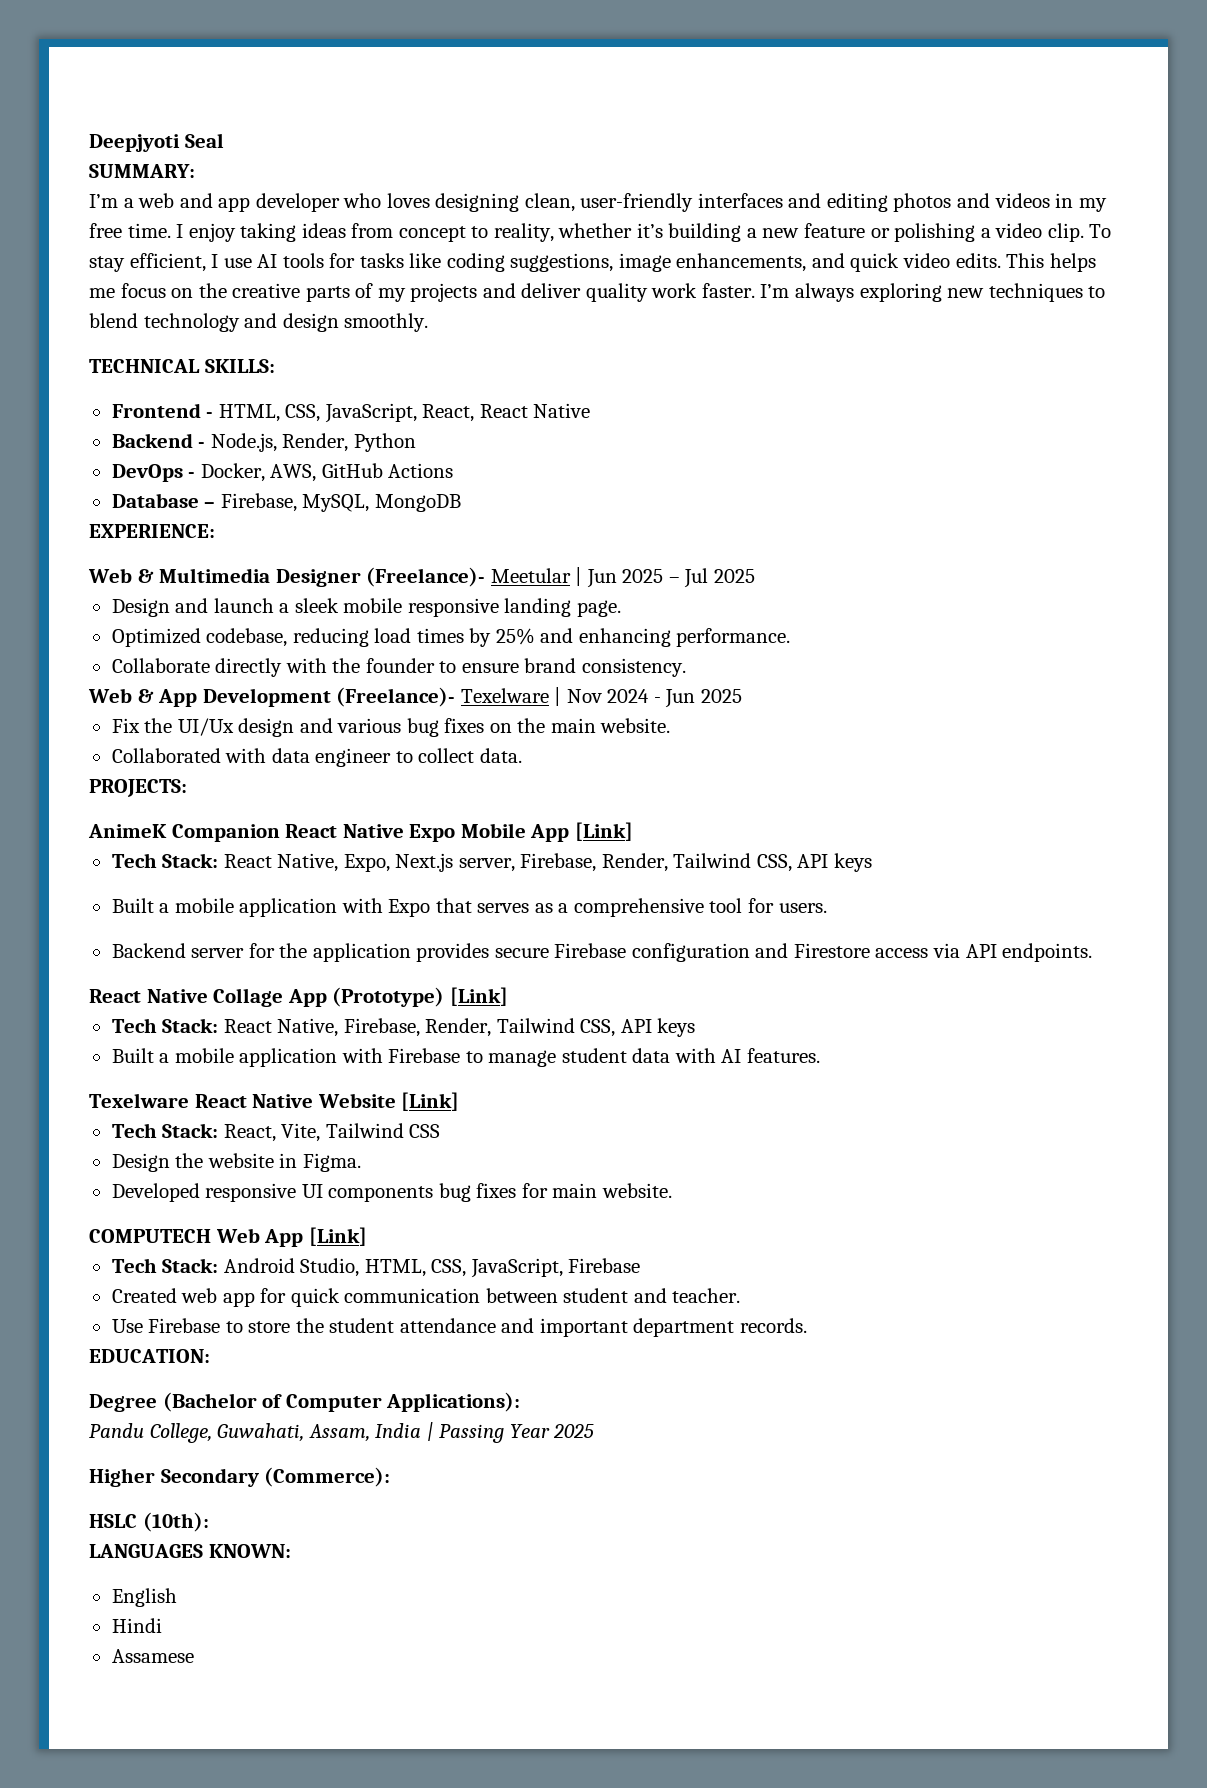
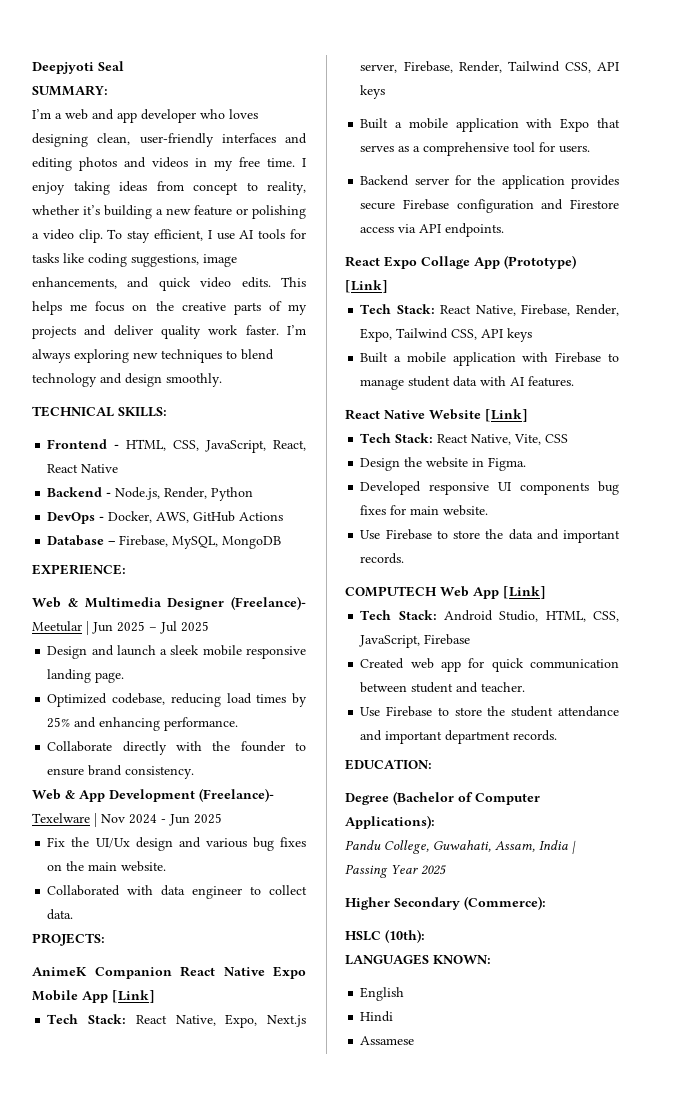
[146,989,208,1003] Native -> [384,256,417,269] Expo
(492, 1027) none -> [360,328,393,342] Expo,
[89,1093,189,1108] Texelware -> (575, 381) none
[223,1123,404,1142] React, Vite, Tailwind -> [437,434,542,445] React Native, Vite,
(672, 1190) none -> [360,529,620,543] [360,553,405,564] // Use Firebase to store the data and important records.

